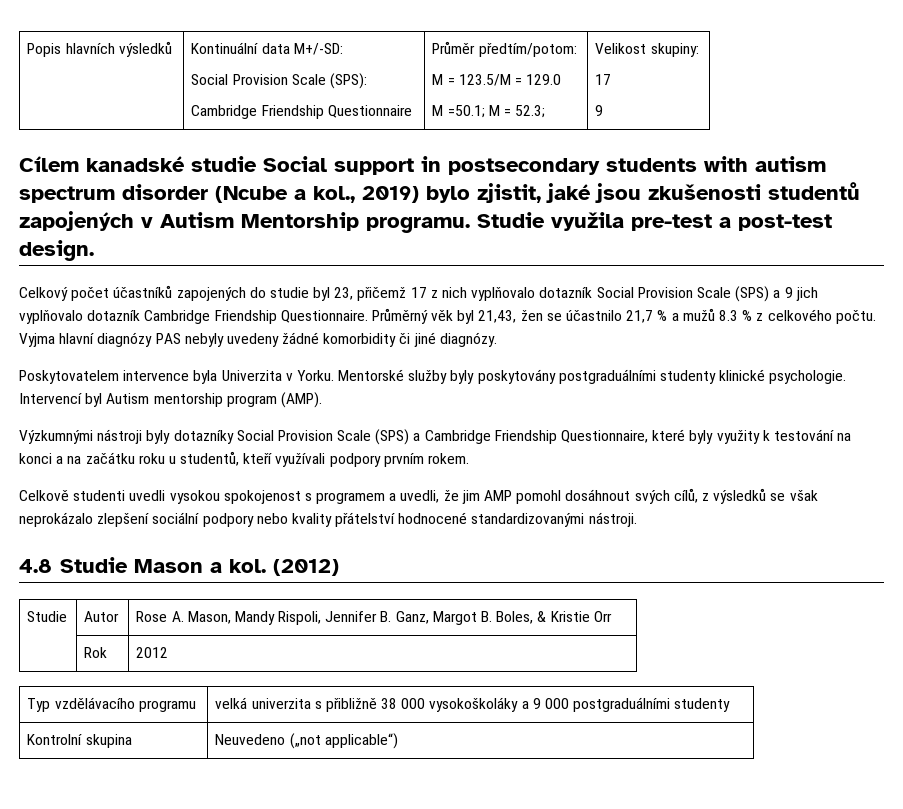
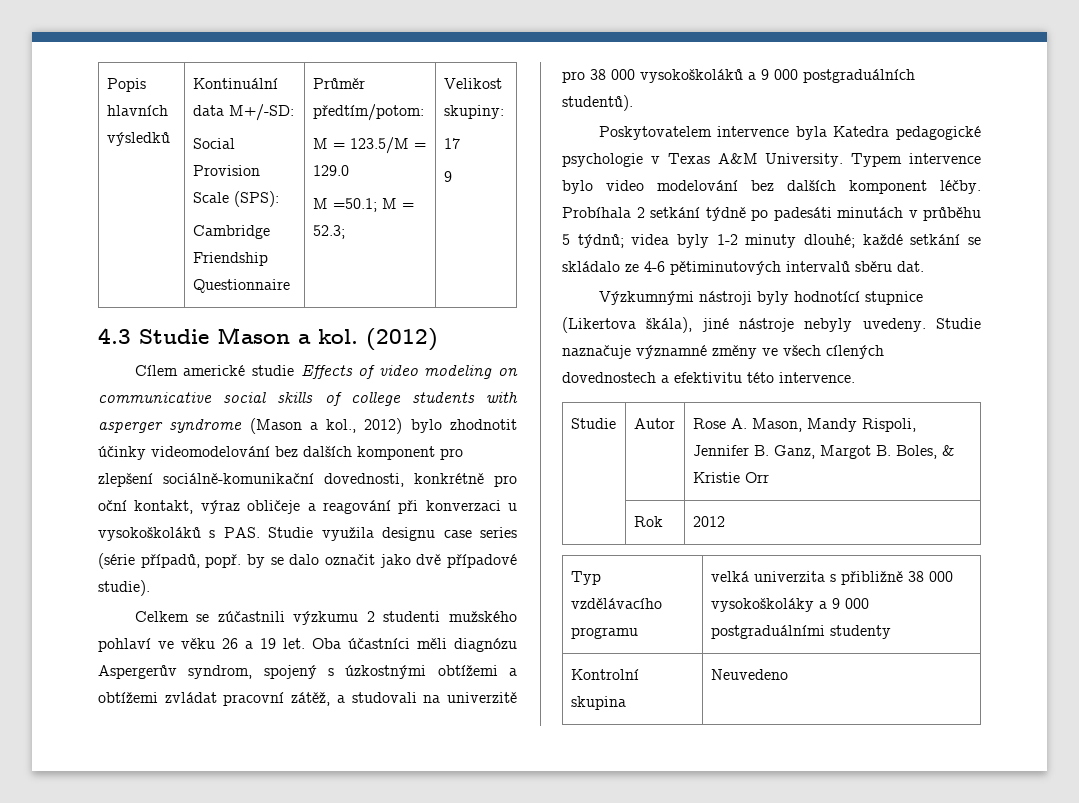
[19,156,826,175] [19,182,860,203] [19,211,832,233] [19,240,94,261] [19,285,818,302] [19,308,876,324] [19,332,497,347] [19,369,847,384] [19,392,322,408] [19,429,852,445] [19,451,470,467] [19,488,818,504] [19,512,637,527] [19,559,52,573] Cílem kanadské studie Social support in postsecondary students with autism spectrum disorder (Ncube a kol., 2019) bylo zjistit, jaké jsou zkušenosti studentů zapojených v Autism Mentorship programu. Studie využila pre-test a post-test design. // Celkový počet účastníků zapojených do studie byl 23, přičemž 17 z nich vyplňovalo dotazník Social Provision Scale (SPS) a 9 jich vyplňovalo dotazník Cambridge Friendship Questionnaire. Průměrný věk byl 21,43, žen se účastnilo 21,7 % a mužů 8.3 % z celkového počtu. Vyjma hlavní diagnózy PAS nebyly uvedeny žádné komorbidity či jiné diagnózy. // Poskytovatelem intervence byla Univerzita v Yorku. Mentorské služby byly poskytovány postgraduálními studenty klinické psychologie. Intervencí byl Autism mentorship program (AMP). // Výzkumnými nástroji byly dotazníky Social Provision Scale (SPS) a Cambridge Friendship Questionnaire, které byly využity k testování na konci a na začátku roku u studentů, kteří využívali podpory prvním rokem. // Celkově studenti uvedli vysokou spokojenost s programem a uvedli, že jim AMP pomohl dosáhnout svých cílů, z výsledků se však neprokázalo zlepšení sociální podpory nebo kvality přátelství hodnocené standardizovanými nástroji. // 4.8 -> [98,328,131,344] 4.3
(339, 567) none -> [134,365,518,379] [98,392,518,406] [98,418,517,434] [98,446,463,460] [98,473,517,487] [98,500,517,514] [98,527,517,541] [98,553,517,569] [98,580,150,596] [134,611,517,625] [98,638,517,652] [98,665,517,679] [98,692,517,706] [562,69,915,83] [562,95,633,111] [598,126,981,140] [562,153,981,167] [562,180,981,194] [562,207,981,221] [562,234,981,248] [562,261,924,275] [598,291,923,305] [562,317,981,333] [562,345,884,359] [562,372,855,383] // Cílem americké studie Effects of video modeling on communicative social skills of college students with asperger syndrome (Mason a kol., 2012) bylo zhodnotit účinky videomodelování bez dalších komponent pro zlepšení sociálně-komunikační dovednosti, konkrétně pro oční kontakt, výraz obličeje a reagování při konverzaci u vysokoškoláků s PAS. Studie využila designu case series (série případů, popř. by se dalo označit jako dvě případové studie). // Celkem se zúčastnili výzkumu 2 studenti mužského pohlaví ve věku 26 a 19 let. Oba účastníci měli diagnózu Aspergerův syndrom, spojený s úzkostnými obtížemi a obtížemi zvládat pracovní zátěž, a studovali na univerzitě pro 38 000 vysokoškoláků a 9 000 postgraduálních studentů). // Poskytovatelem intervence byla Katedra pedagogické psychologie v Texas A&M University. Typem intervence bylo video modelování bez dalších komponent léčby. Probíhala 2 setkání týdně po padesáti minutách v průběhu 5 týdnů; videa byly 1-2 minuty dlouhé; každé setkání se skládalo ze 4-6 pětiminutových intervalů sběru dat. // Výzkumnými nástroji byly hodnotící stupnice (Likertova škála), jiné nástroje nebyly uvedeny. Studie naznačuje významné změny ve všech cílených dovednostech a efektivitu této intervence.
[289,733,398,749] („not applicable“) -> (788, 674) none

